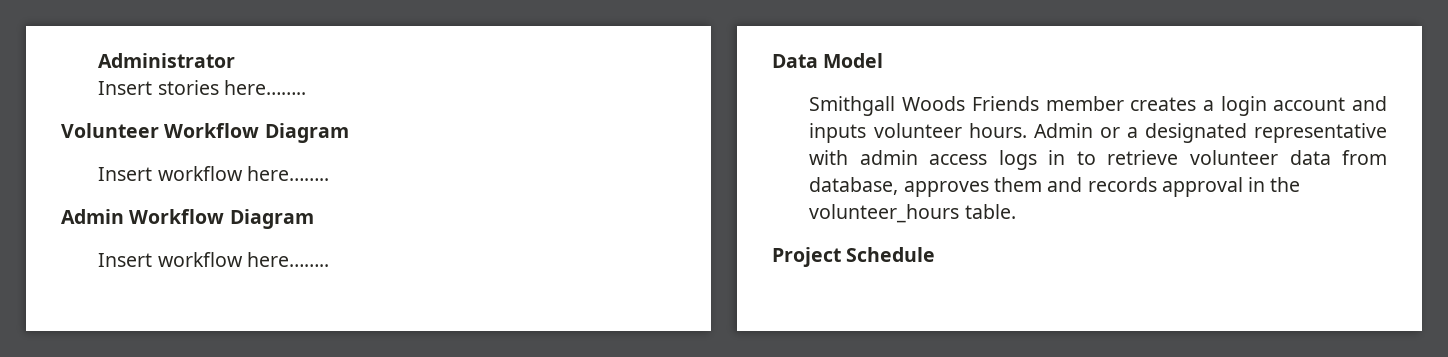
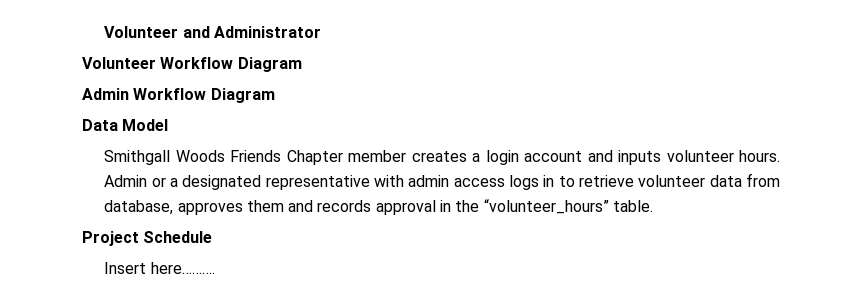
(98, 60) none -> [104,26,210,38] Volunteer and
[98,80,306,95] // Insert stories here…….. -> (321, 32) none
[98,166,329,181] // Insert workflow here…….. -> (302, 64) none
[98,252,329,267] // Insert workflow here…….. -> (275, 95) none
(1039, 103) none -> [286,150,343,165] Chapter
[809,204,960,223] volunteer_hours -> [483,199,609,214] “volunteer_hours”
(936, 254) none -> [104,262,215,274] // Insert here……….

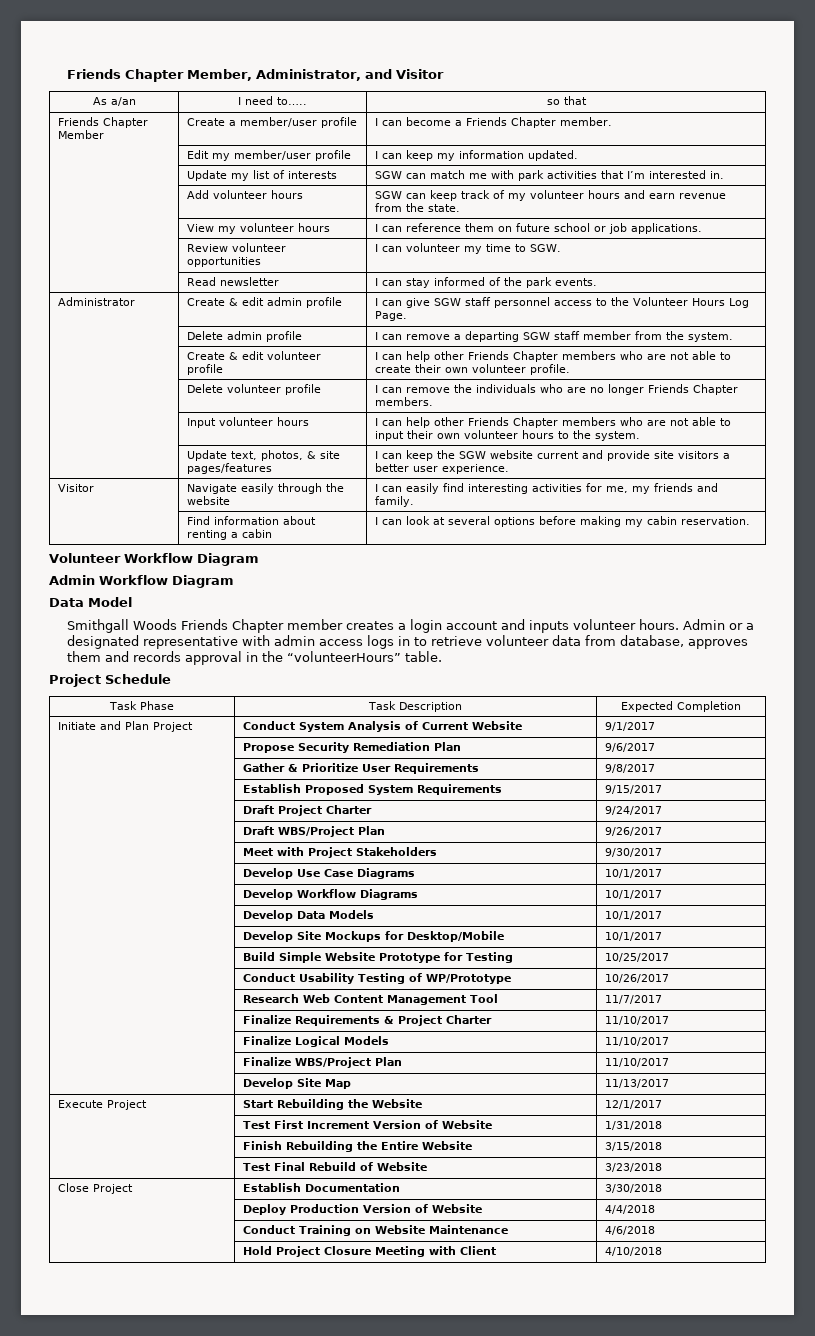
[104,26,321,38] Volunteer and Administrator -> [66,69,444,82] [92,97,136,106] [238,96,307,105] [546,96,587,105] [58,117,149,128] [58,130,105,139] [187,117,358,128] [375,117,613,128] [187,150,352,161] [375,150,579,161] [187,170,338,181] [375,170,725,181] [187,190,304,199] [375,190,727,201] [375,203,461,212] [187,223,331,234] [375,223,703,234] [187,243,287,252] [187,257,262,267] [375,243,562,254] [187,277,280,286] [375,277,598,288] [58,297,136,306] [187,297,343,308] [375,297,750,308] [375,311,408,321] [187,331,303,342] [375,331,734,342] [187,351,322,360] [187,364,224,375] [375,351,732,362] [375,364,571,375] [187,384,322,395] [375,384,739,395] [375,397,434,406] [187,417,310,428] [375,417,732,428] [375,430,641,441] [187,450,341,461] [187,463,273,474] [375,450,731,461] [375,463,510,474] [58,484,95,492] [187,483,345,494] [187,496,231,505] [375,483,719,494] [375,496,415,507] [187,516,317,525] [187,529,273,540] [375,516,751,527] Friends Chapter Member, Administrator, and Visitor // As a/an | I need to….. | so that // Friends Chapter Member | Create a member/user profile | I can become a Friends Chapter member. // | Edit my member/user profile | I can keep my information updated. // | Update my list of interests | SGW can match me with park activities that I’m interested in. // | Add volunteer hours | SGW can keep track of my volunteer hours and earn revenue from the state. // | View my volunteer hours | I can reference them on future school or job applications. // | Review volunteer opportunities | I can volunteer my time to SGW. // | Read newsletter | I can stay informed of the park events. // Administrator | Create & edit admin profile | I can give SGW staff personnel access to the Volunteer Hours Log Page. // | Delete admin profile | I can remove a departing SGW staff member from the system. // | Create & edit volunteer profile | I can help other Friends Chapter members who are not able to create their own volunteer profile. // | Delete volunteer profile | I can remove the individuals who are no longer Friends Chapter members. // | Input volunteer hours | I can help other Friends Chapter members who are not able to input their own volunteer hours to the system. // | Update text, photos, & site pages/features | I can keep the SGW website current and provide site visitors a better user experience. // Visitor | Navigate easily through the website | I can easily find interesting activities for me, my friends and family. // | Find information about renting a cabin | I can look at several options before making my cabin reservation.
[483,199,609,214] “volunteer_hours” -> [286,651,401,662] “volunteerHours”
[104,262,215,274] // Insert here………. -> [109,701,174,710] [368,701,462,712] [621,701,741,712] [58,721,194,732] [243,721,523,732] [605,722,656,731] [243,742,462,753] [605,743,656,752] [243,763,480,774] [605,764,656,773] [243,784,503,795] [605,785,663,794] [243,805,373,816] [605,806,663,815] [243,826,386,837] [605,827,663,836] [243,847,438,858] [605,848,663,857] [243,868,416,879] [605,869,663,878] [243,889,419,900] [605,890,663,899] [243,910,375,921] [605,911,663,920] [243,931,505,942] [605,932,663,941] [243,952,514,963] [605,953,670,962] [243,973,512,984] [605,974,670,983] [243,994,499,1005] [605,995,663,1004] [243,1015,493,1026] [605,1016,670,1025] [243,1036,390,1047] [605,1037,670,1046] [243,1057,403,1068] [605,1058,670,1067] [243,1078,352,1089] [605,1079,670,1088] [58,1100,148,1110] [243,1099,423,1110] [605,1100,663,1109] [243,1120,493,1129] [605,1121,663,1130] [243,1141,473,1152] [605,1142,663,1151] [243,1162,428,1171] [605,1163,663,1172] [58,1183,134,1194] [243,1183,401,1192] [605,1184,663,1193] [243,1204,483,1215] [605,1205,656,1214] [243,1225,509,1236] [605,1226,656,1235] [243,1246,497,1257] [605,1247,663,1256] // Task Phase | Task Description | Expected Completion // Initiate and Plan Project | Conduct System Analysis of Current Website | 9/1/2017 // | Propose Security Remediation Plan | 9/6/2017 // | Gather & Prioritize User Requirements | 9/8/2017 // | Establish Proposed System Requirements | 9/15/2017 // | Draft Project Charter | 9/24/2017 // | Draft WBS/Project Plan | 9/26/2017 // | Meet with Project Stakeholders | 9/30/2017 // | Develop Use Case Diagrams | 10/1/2017 // | Develop Workflow Diagrams | 10/1/2017 // | Develop Data Models | 10/1/2017 // | Develop Site Mockups for Desktop/Mobile | 10/1/2017 // | Build Simple Website Prototype for Testing | 10/25/2017 // | Conduct Usability Testing of WP/Prototype | 10/26/2017 // | Research Web Content Management Tool | 11/7/2017 // | Finalize Requirements & Project Charter | 11/10/2017 // | Finalize Logical Models | 11/10/2017 // | Finalize WBS/Project Plan | 11/10/2017 // | Develop Site Map | 11/13/2017 // Execute Project | Start Rebuilding the Website | 12/1/2017 // | Test First Increment Version of Website | 1/31/2018 // | Finish Rebuilding the Entire Website | 3/15/2018 // | Test Final Rebuild of Website | 3/23/2018 // Close Project | Establish Documentation | 3/30/2018 // | Deploy Production Version of Website | 4/4/2018 // | Conduct Training on Website Maintenance | 4/6/2018 // | Hold Project Closure Meeting with Client | 4/10/2018

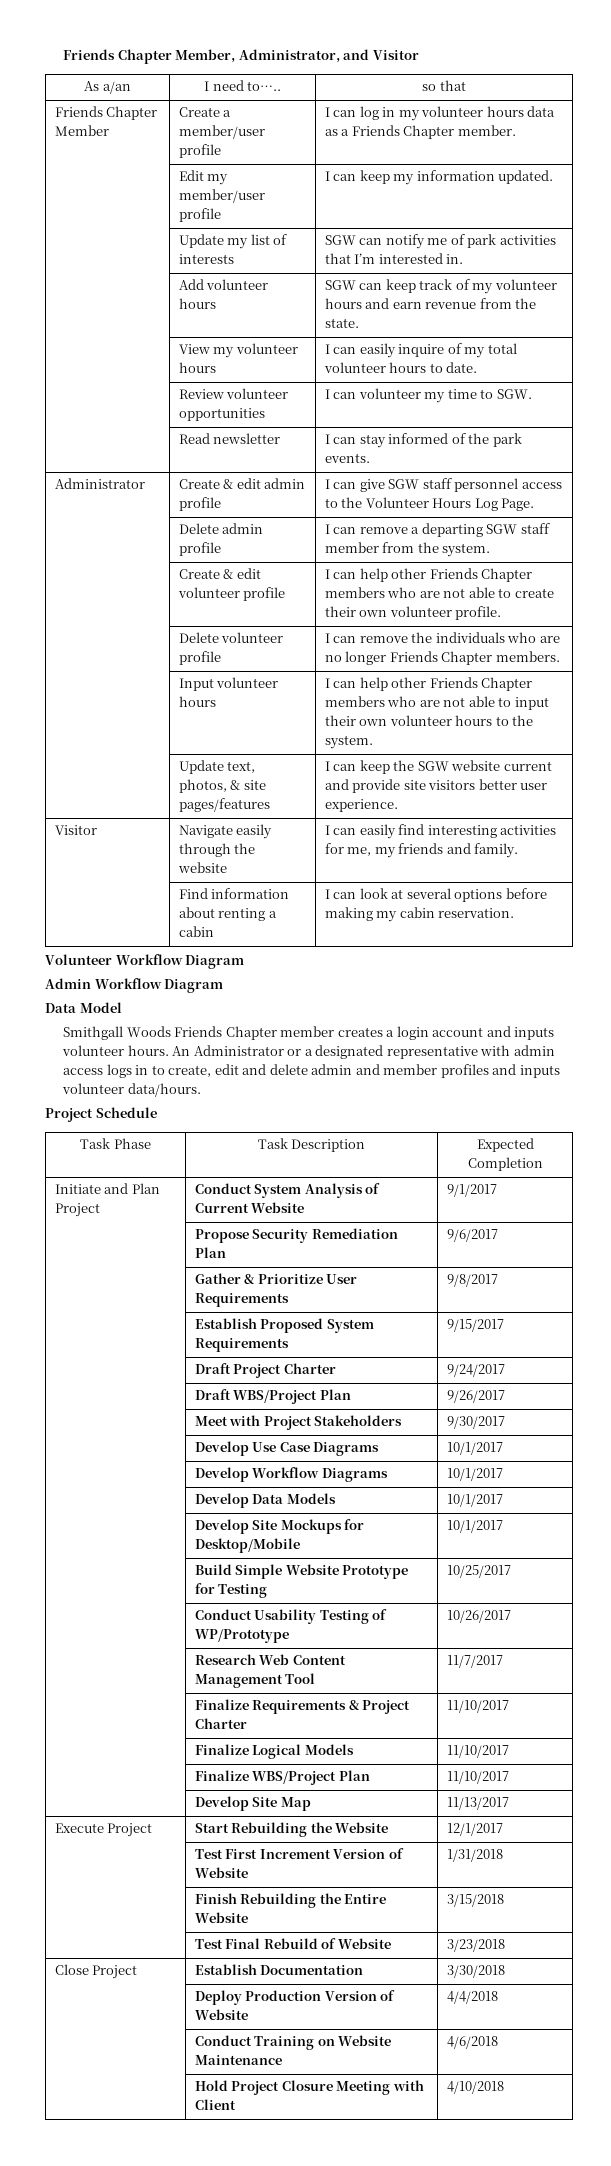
[406,117,452,126] become -> [359,106,556,121] [324,129,338,136] log in my volunteer hours data as
[430,170,515,179] match me with -> [385,234,465,249] notify me of
[406,223,703,234] reference them on future school or job applications. -> [359,343,517,358] [323,362,478,373] easily inquire of my total volunteer hours to date.
[723,453,731,459] a -> (476, 785) none
[682,619,725,630] Admin -> [172,1045,284,1056] An Administrator
[430,635,748,649] [66,651,442,665] retrieve volunteer data from database, approves them and records approval in the “volunteerHours” table. -> [168,1064,560,1078] [62,1083,201,1097] create, edit and delete admin and member profiles and inputs volunteer data/hours.

